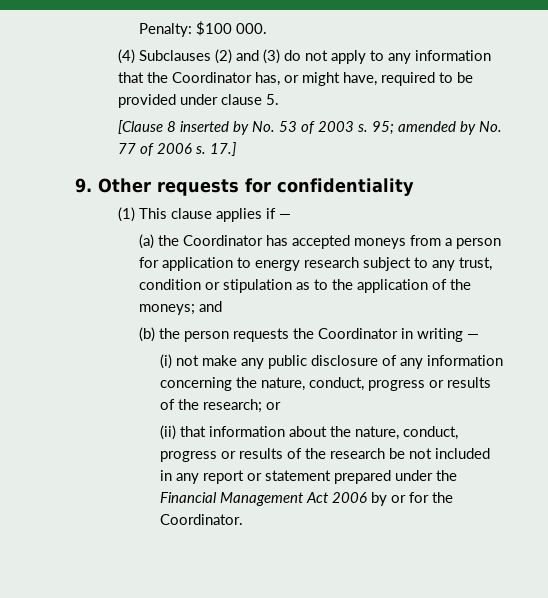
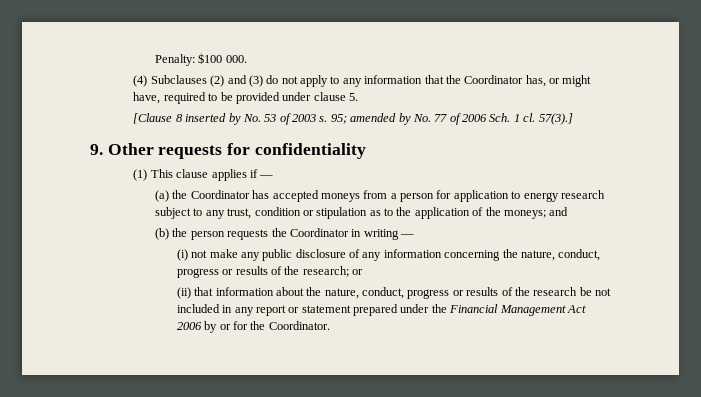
[195,142,236,156] s. 17.] -> [489,113,573,125] Sch. 1 cl. 57(3).]

